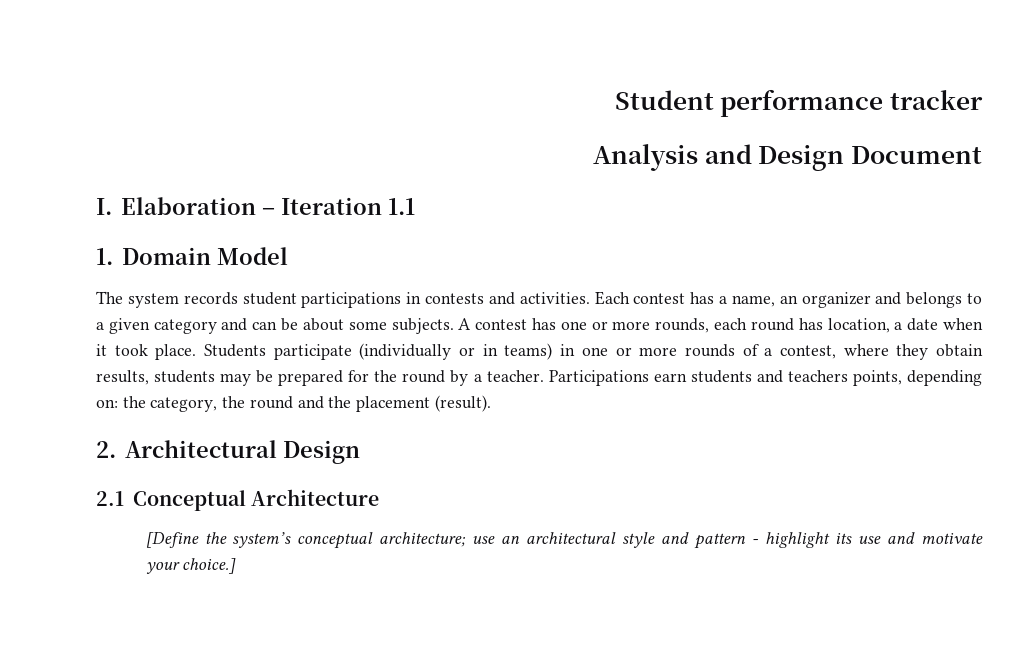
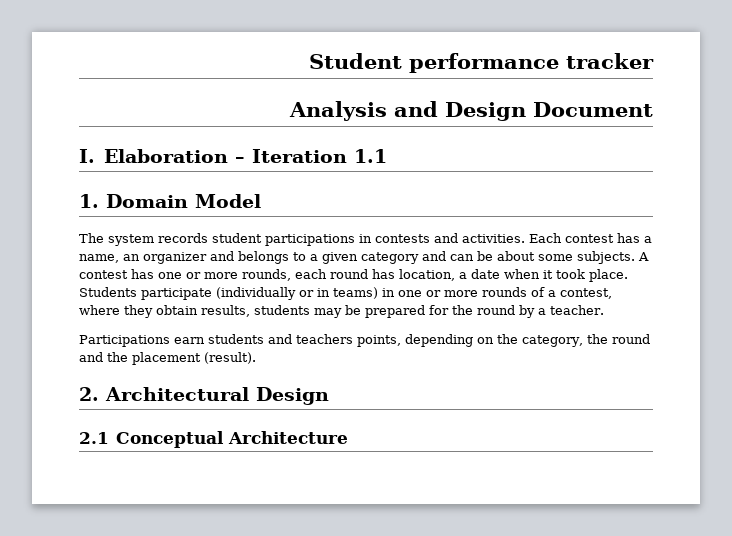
(544, 376) none -> (604, 310) //
[96,399,118,408] on: -> [477,337,494,344] on
[145,532,984,549] [145,558,237,574] // [Define the system’s conceptual architecture; use an architectural style and pattern - highlight its use and motivate your choice.] -> (348, 437) none

